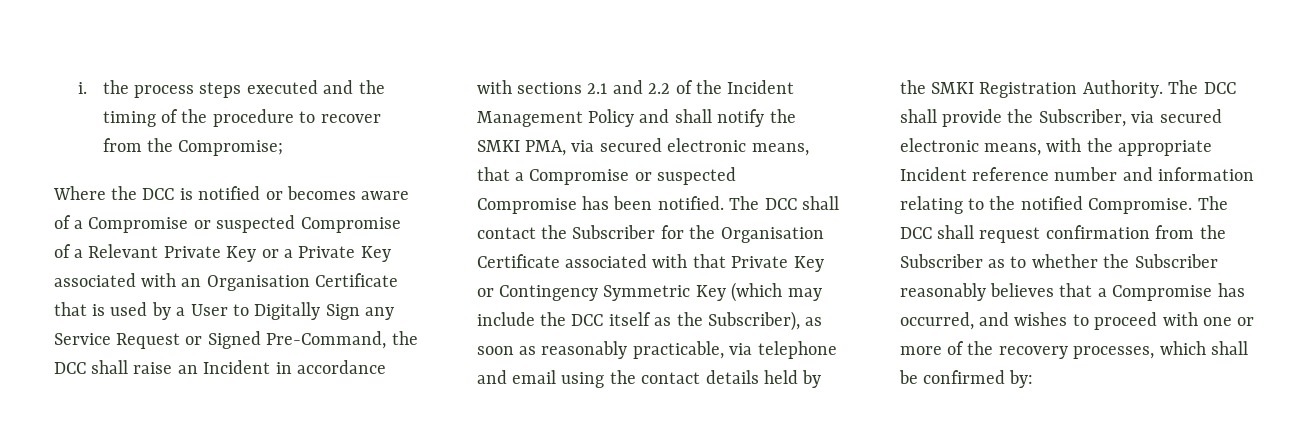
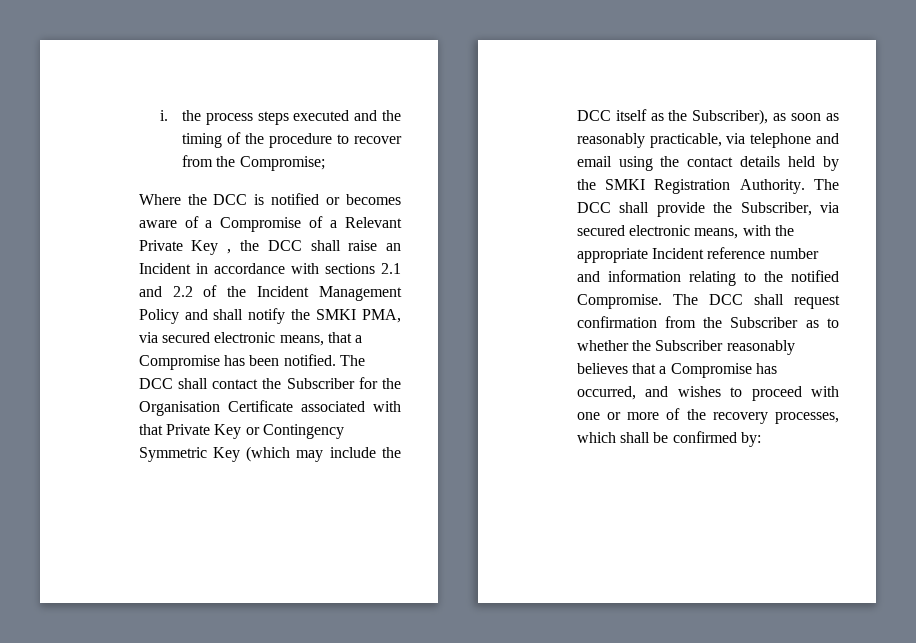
[193,215,401,233] or suspected Compromise -> (302, 224) none
[261,246,391,262] [53,273,399,291] [53,302,395,320] [53,331,387,349] or a Private Key associated with an Organisation Certificate that is used by a User to Digitally Sign any Service Request or Signed Pre-Command, -> [227,249,232,254] ,
[634,167,737,185] [476,198,577,214] or suspected Compromise -> (220, 362) none

